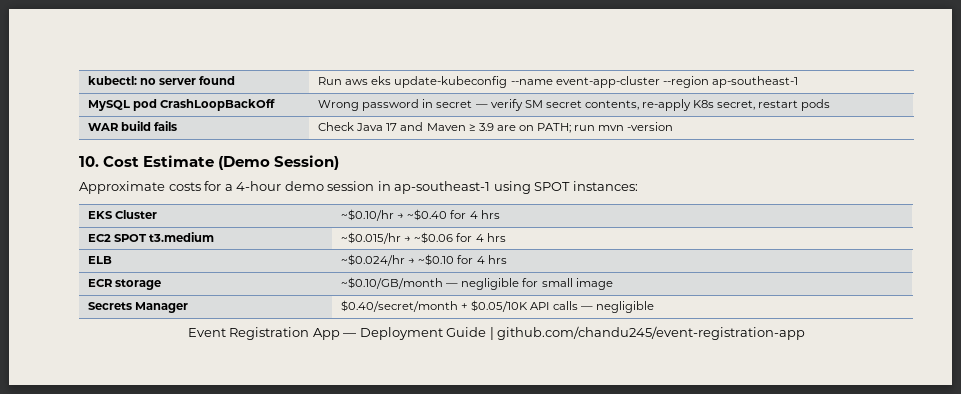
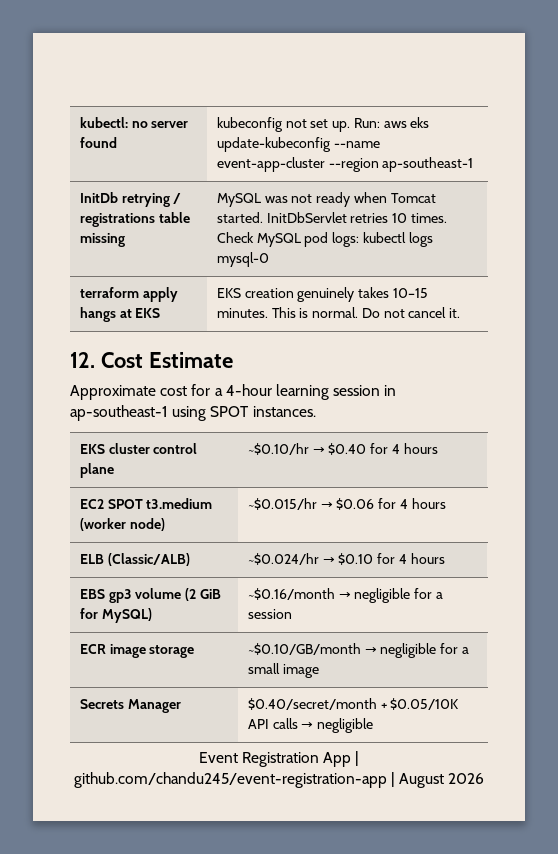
[318,77,343,85] Run -> [216,117,380,132] kubeconfig not set up. Run:
[88,99,276,111] [318,99,831,111] [88,121,178,131] [318,122,674,133] [79,156,99,167] MySQL pod CrashLoopBackOff | Wrong password in secret — verify SM secret contents, re-apply K8s secret, restart pods // WAR build fails | Check Java 17 and Maven ≥ 3.9 are on PATH; run mvn -version // 10. -> [79,192,182,207] [79,212,190,227] [79,233,125,247] [216,192,436,207] [216,212,447,223] [216,232,433,247] [216,252,269,267] [79,287,178,302] [79,307,161,322] [216,287,428,302] [216,307,461,318] [70,352,95,368] InitDb retrying / registrations table missing | MySQL was not ready when Tomcat started. InitDbServlet retries 10 times. Check MySQL pod logs: kubectl logs mysql-0 // terraform apply hangs at EKS | EKS creation genuinely takes 10–15 minutes. This is normal. Do not cancel it. // 12.
[218,155,340,170] (Demo Session) -> (233, 360) none
[168,182,201,191] costs -> [160,386,188,396] cost
[284,181,324,191] demo -> [275,384,329,400] learning
[572,181,638,191] [88,210,158,219] instances: // EKS Cluster -> [252,406,316,417] [79,443,198,454] [79,463,114,478] instances. // EKS cluster control plane
[407,209,500,221] ~$0.40 for 4 hrs -> [328,443,438,455] $0.40 for 4 hours
(215, 237) none -> [79,518,165,531] (worker node)
[414,232,506,244] ~$0.06 for 4 hrs -> [336,498,446,510] $0.06 for 4 hours
(113, 260) none -> [107,553,190,566] (Classic/ALB)
[418,254,507,266] ~$0.10 for 4 hrs -> [338,553,445,565] [79,588,221,603] [79,608,152,623] [247,588,443,603] [247,609,292,619] $0.10 for 4 hours // EBS gp3 volume (2 GiB for MySQL) | ~$0.16/month → negligible for a session
(114, 283) none -> [109,644,146,658] image
[446,278,539,290] — negligible for -> [364,643,469,658] → negligible for a
[580,306,593,310] — -> [301,722,314,729] →
[343,326,806,340] — Deployment Guide | github.com/chandu245/event-registration-app -> [355,751,360,766] [73,772,485,788] | github.com/chandu245/event-registration-app | August 2026

